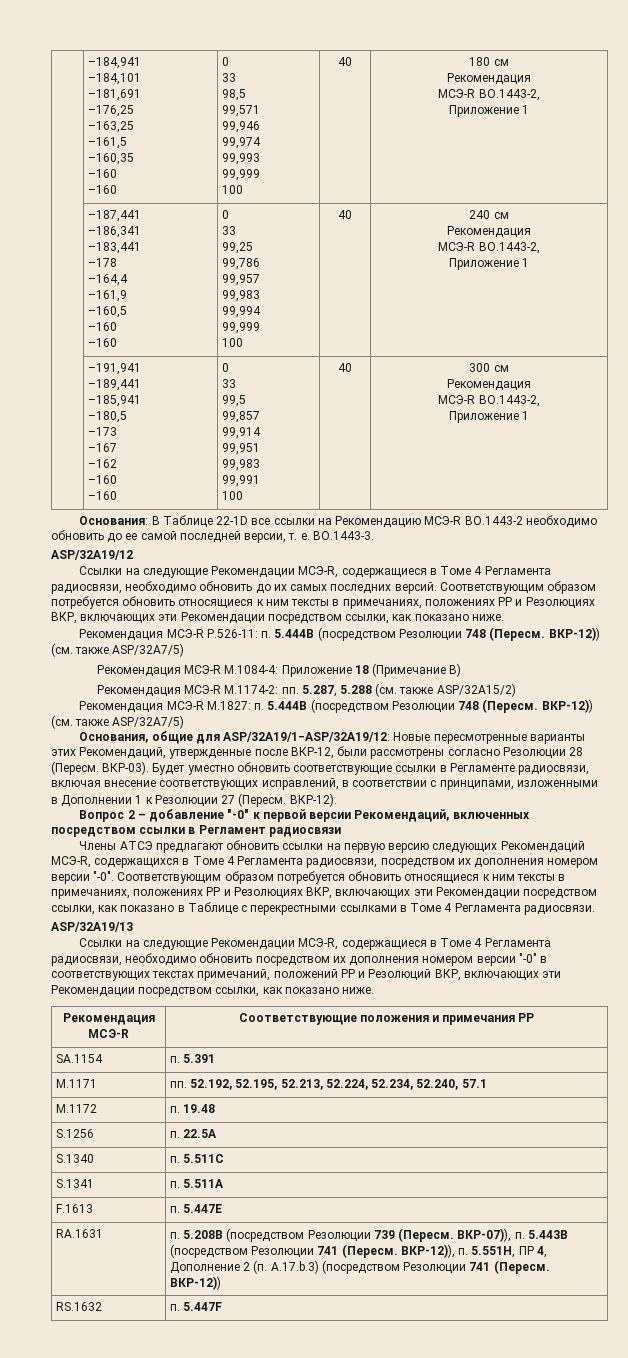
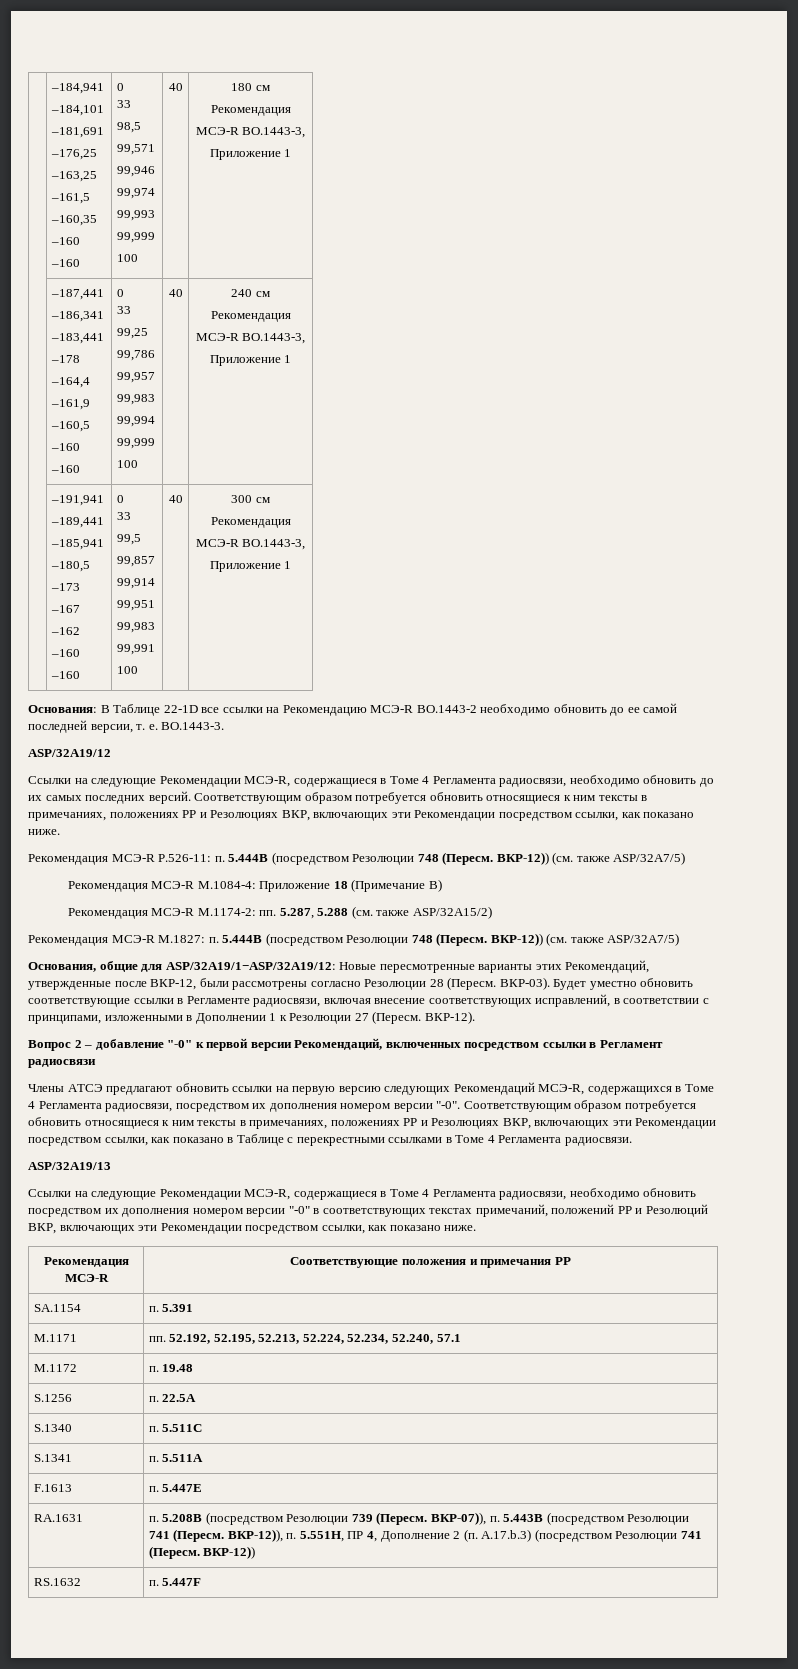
[478,89,540,101] BO.1443-2, -> [242,127,306,138] BO.1443-3,
[478,242,540,254] BO.1443-2, -> [242,333,306,344] BO.1443-3,
[478,395,540,407] BO.1443-2, -> [242,539,306,550] BO.1443-3,

